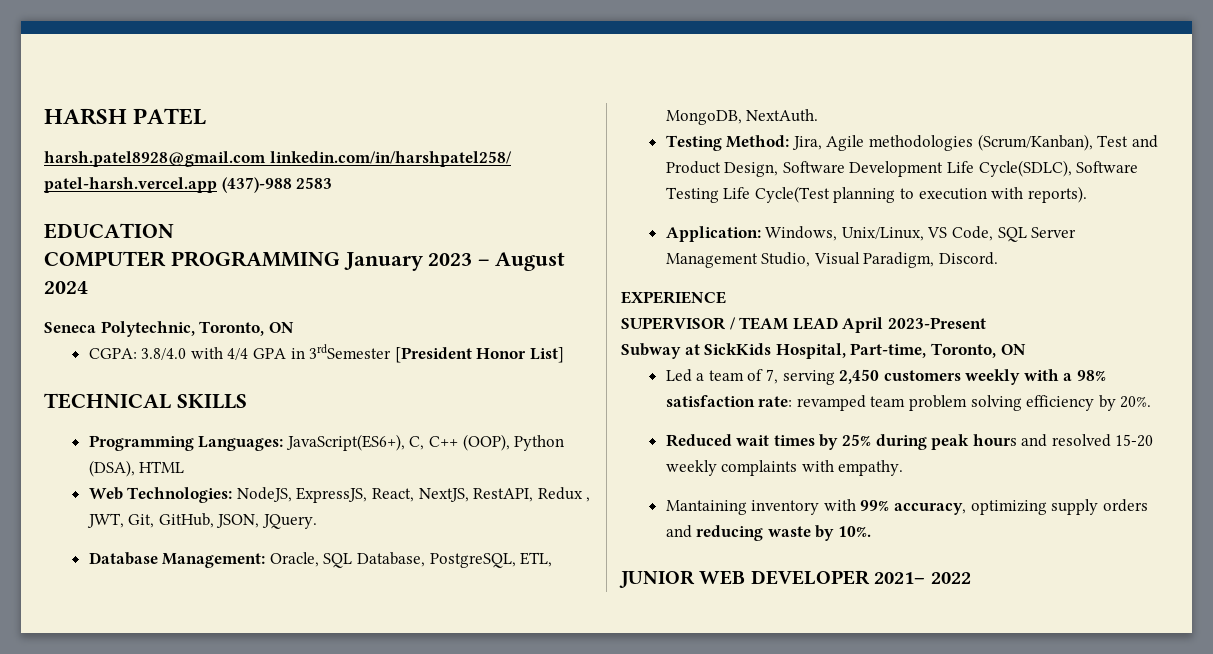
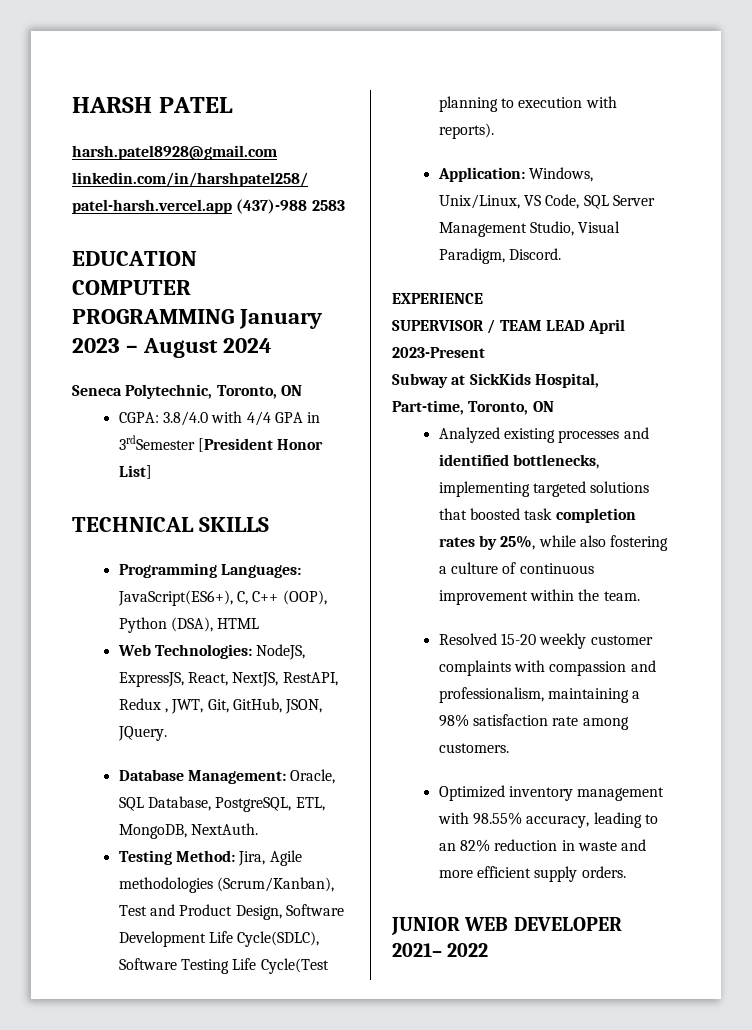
[665,369,1107,385] [665,395,1152,411] [665,434,1154,450] [665,460,904,476] [665,499,1148,515] [665,525,871,541] Led a team of 7, serving 2,450 customers weekly with a 98% satisfaction rate: revamped team problem solving efficiency by 20%. // Reduced wait times by 25% during peak hours and resolved 15-20 weekly complaints with empathy. // Mantaining inventory with 99% accuracy, optimizing supply orders and reducing waste by 10%. -> [438,427,649,443] [438,454,600,469] [438,481,650,497] [438,508,636,523] [438,535,669,551] [438,562,594,574] [438,589,640,605] [438,633,653,649] [438,660,656,676] [438,687,641,703] [438,714,629,730] [438,743,509,753] [438,785,665,801] [437,812,659,828] [438,839,647,852] [438,866,626,882] Analyzed existing processes and identified bottlenecks, implementing targeted solutions that boosted task completion rates by 25%, while also fostering a culture of continuous improvement within the team. // Resolved 15-20 weekly customer complaints with compassion and professionalism, maintaining a 98% satisfaction rate among customers. // Optimized inventory management with 98.55% accuracy, leading to an 82% reduction in waste and more efficient supply orders.

